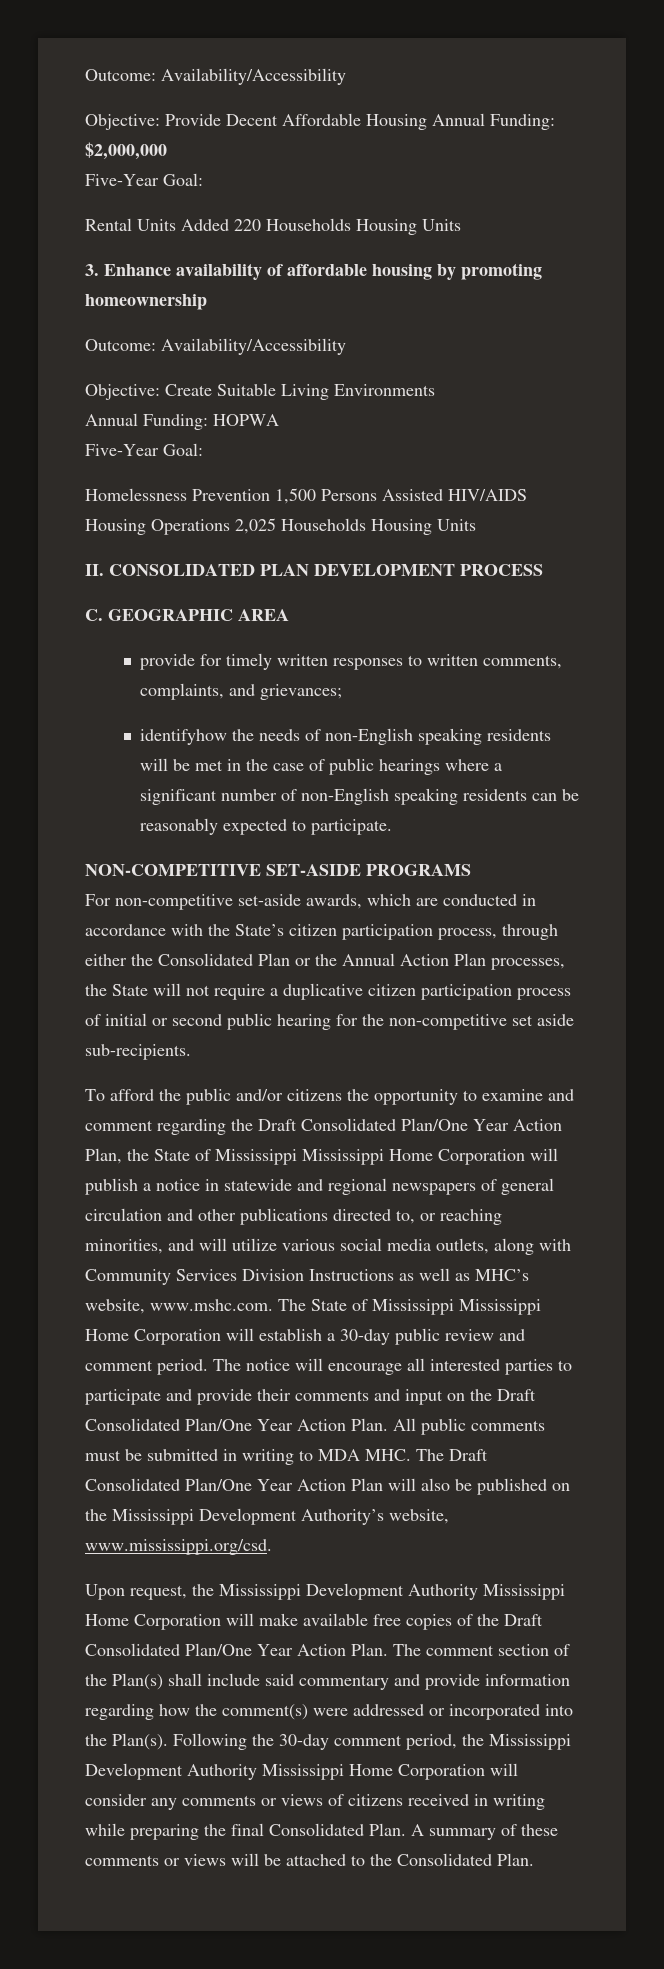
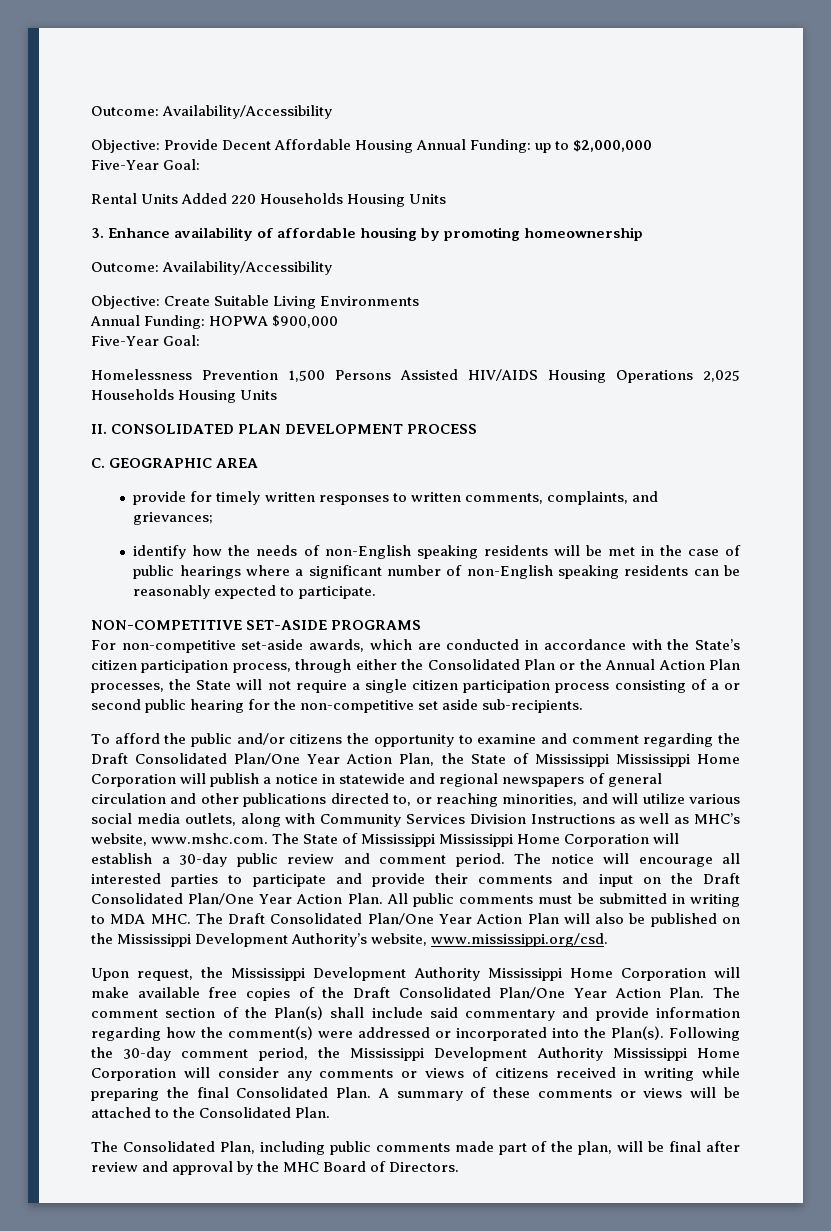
(555, 122) none -> [535,141,570,153] up to
(279, 420) none -> [272,315,339,328] $900,000
[139,729,227,745] identifyhow -> [133,545,223,559] identify how
[283,983,363,1000] duplicative -> [365,679,408,693] single
[85,1013,147,1026] of initial -> [614,679,719,693] consisting of a
(534, 1859) none -> [91,1141,741,1155] [91,1161,460,1175] // The Consolidated Plan, including public comments made part of the plan, will be final after review and approval by the MHC Board of Directors.

